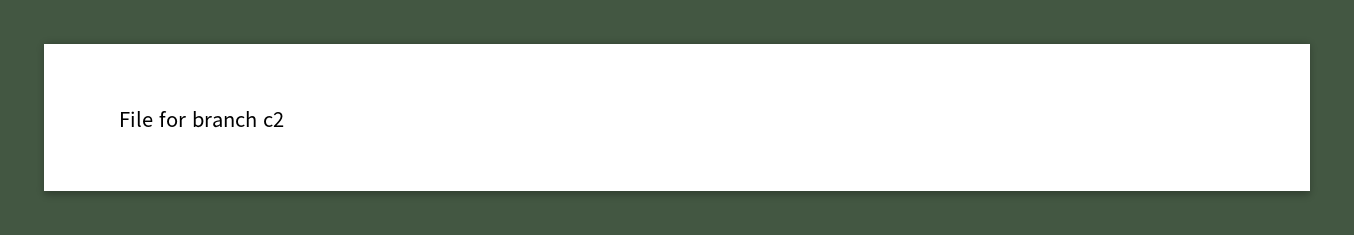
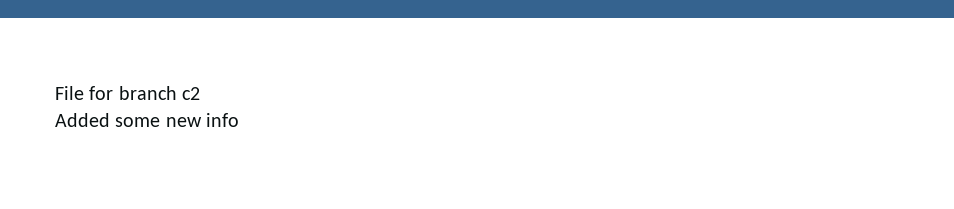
(285, 119) none -> [55,113,240,127] // Added some new info

